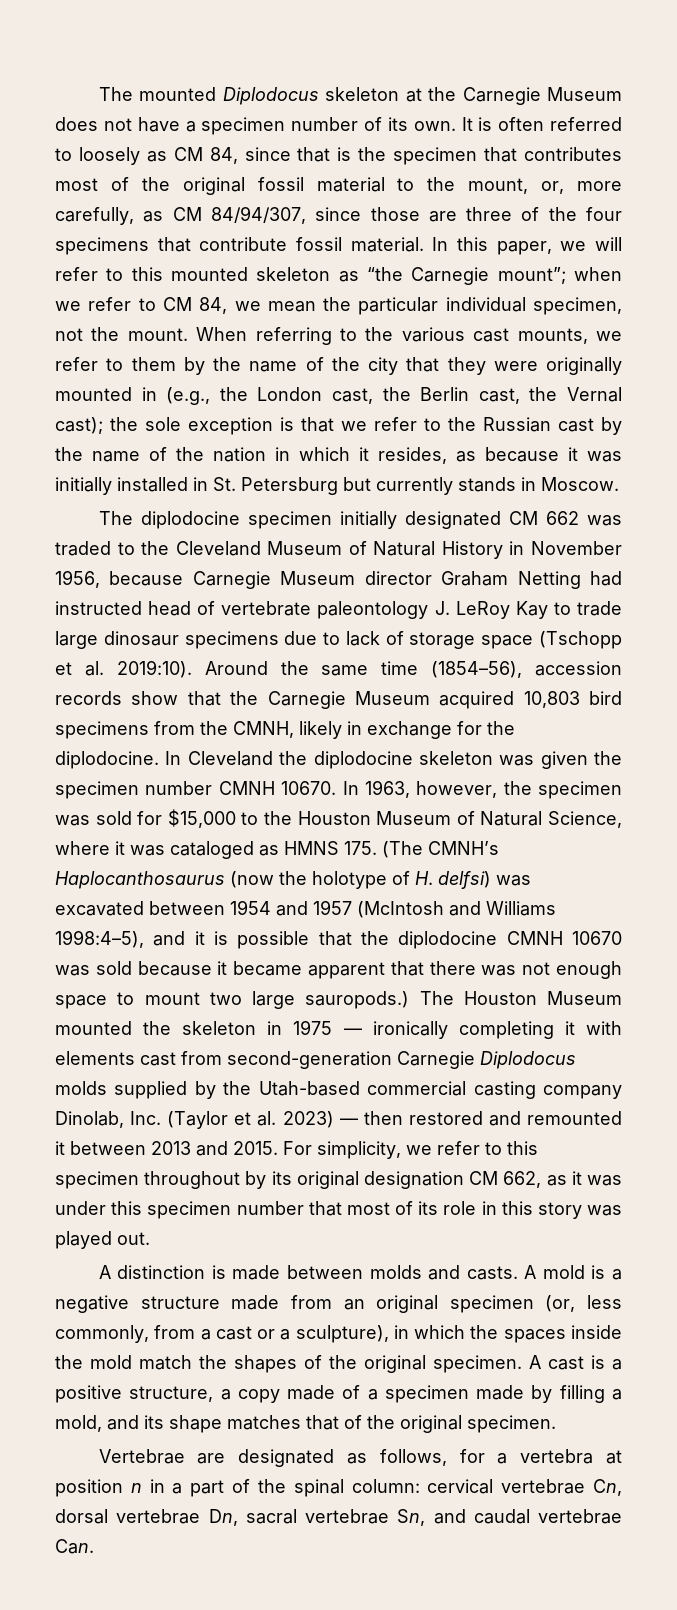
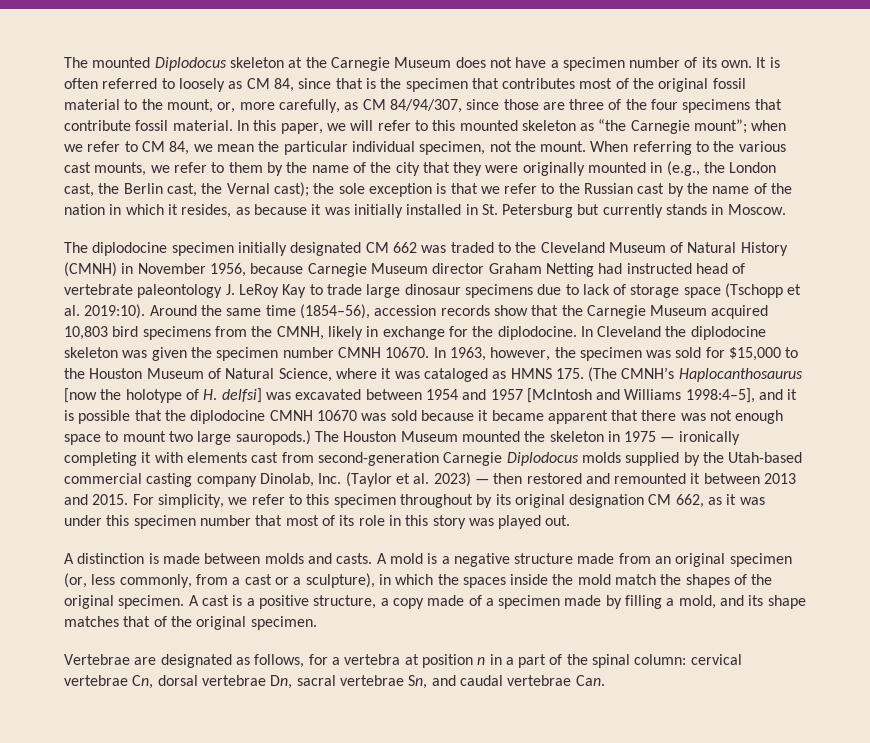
(503, 550) none -> [64,262,117,277] (CMNH)
[230,871,274,888] (now -> [64,388,97,403] [now
[438,871,491,889] delfsi) -> [221,388,262,403] delfsi]
[357,901,444,918] (McIntosh -> [526,388,592,403] [McIntosh
[55,930,144,948] 1998:4–5), -> [685,388,755,403] 1998:4–5],

